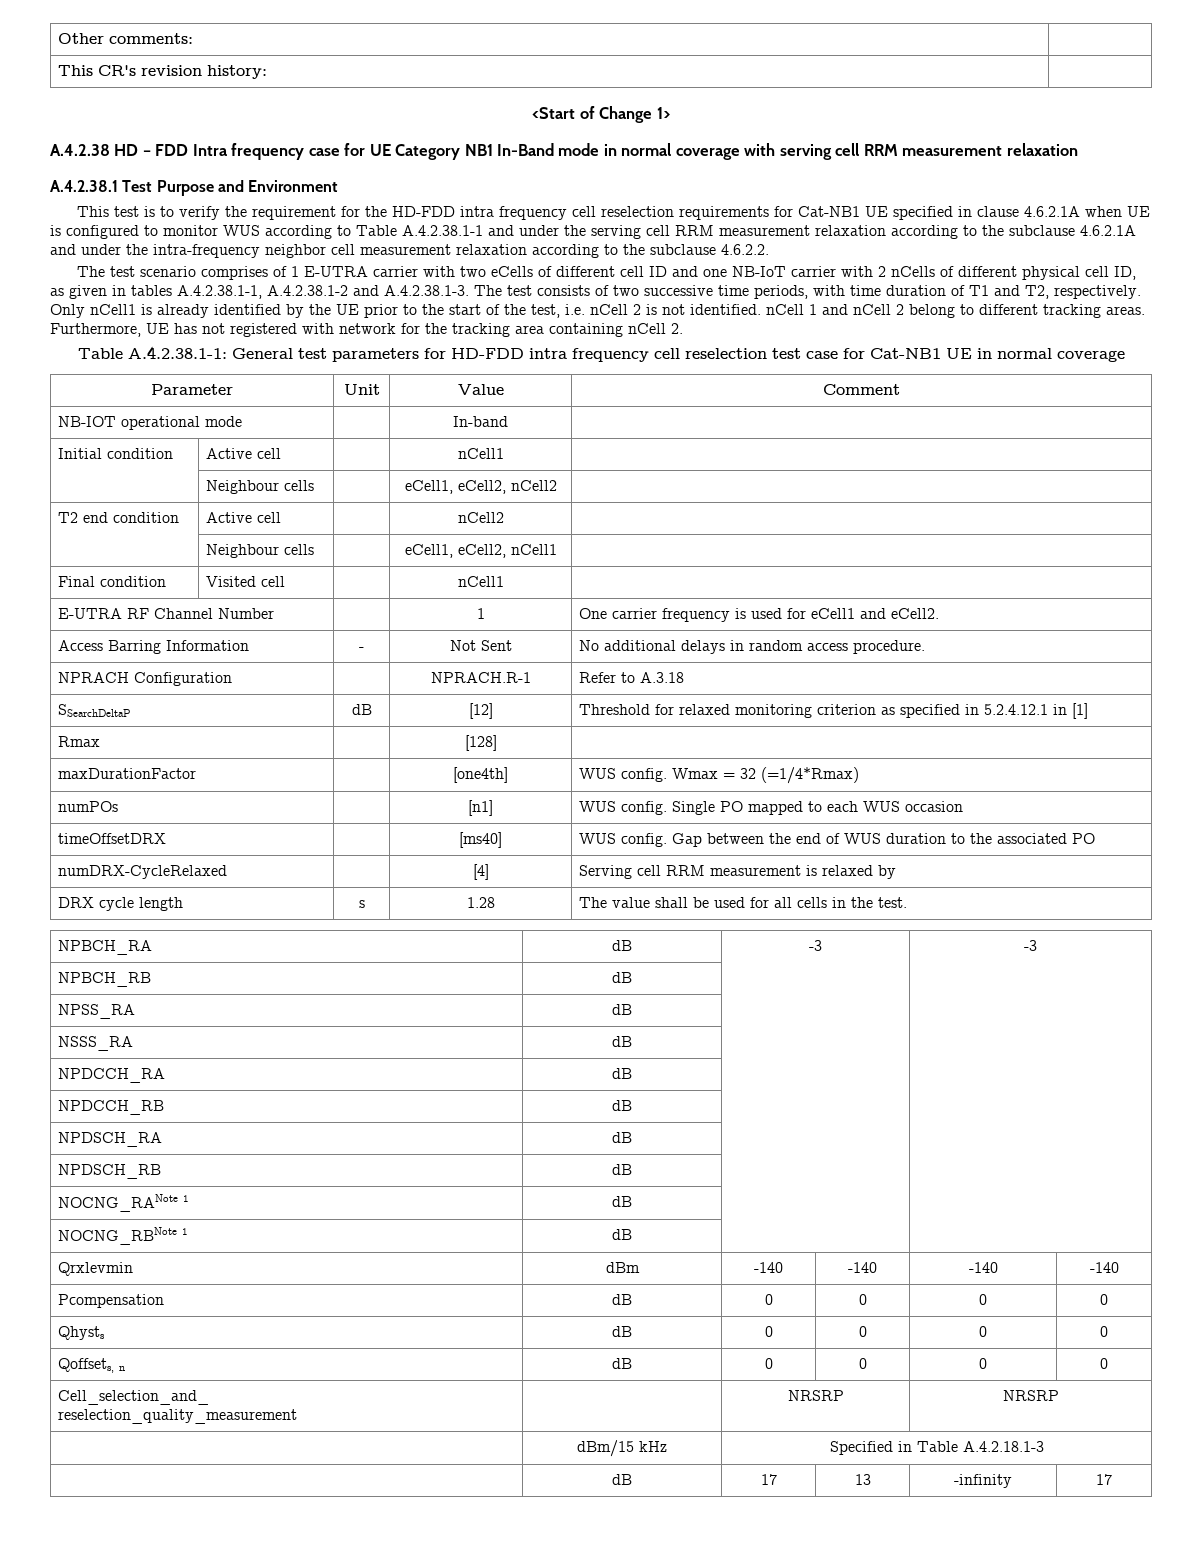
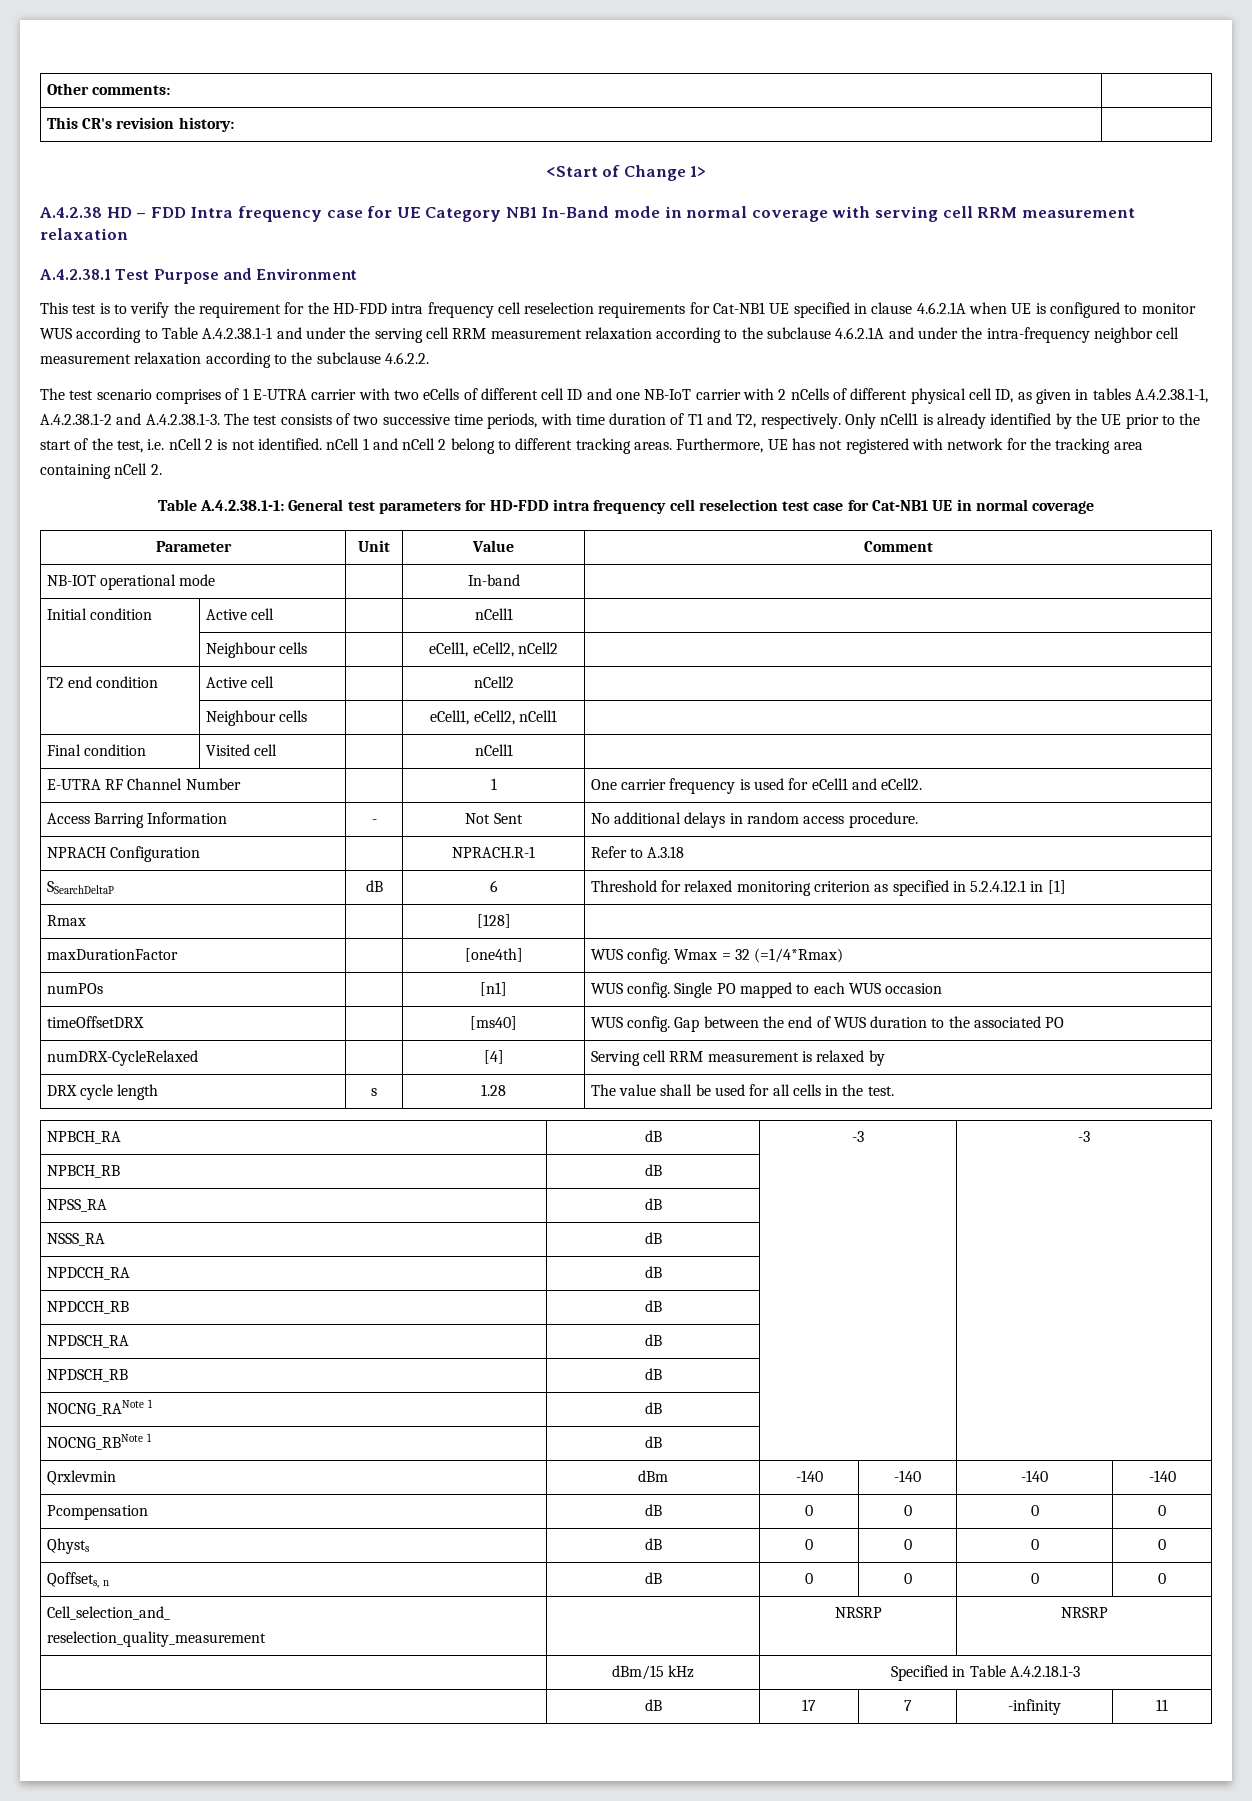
[468,703,493,719] [12] -> [489,880,498,892] 6
[854,1474,871,1485] 13 -> [903,1700,912,1711] 7
[1096,1474,1112,1485] 17 -> [1156,1699,1168,1711] 11

